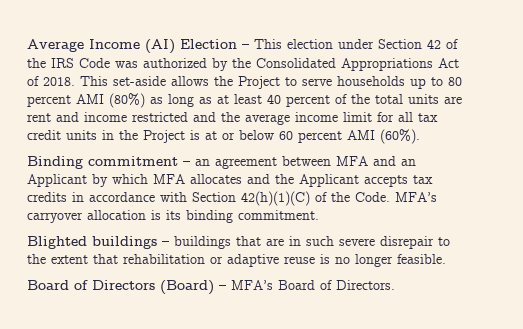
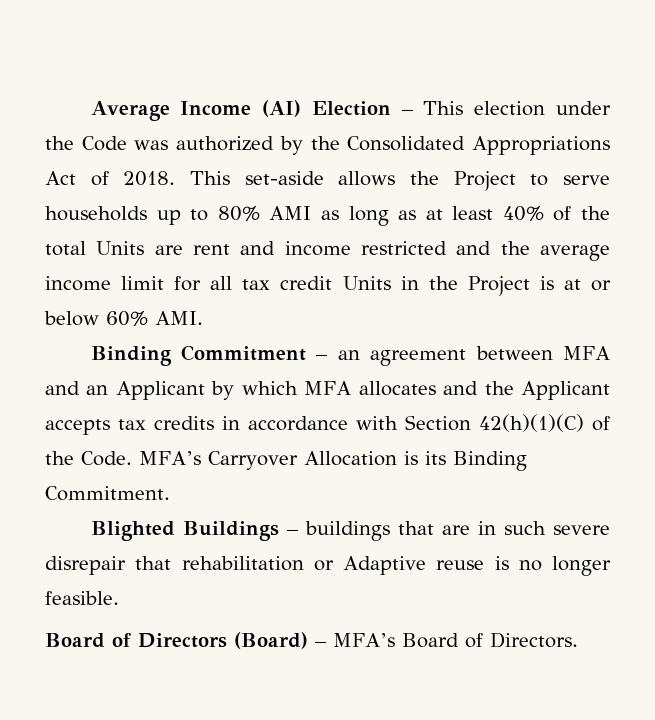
[378,39,458,49] [27,58,74,68] Section 42 of the IRS -> [45,136,74,150] the
[448,77,462,86] [27,93,145,108] 80 percent AMI (80%) -> [217,206,312,221] 80% AMI
[267,94,330,107] 40 percent -> [502,206,544,221] 40%
[408,94,439,104] units -> [96,241,145,255] Units
[66,130,97,140] units -> [342,276,391,290] Units
[279,129,420,144] [27,156,178,169] 60 percent AMI (60%). // Binding commitment -> [106,311,203,326] [90,345,307,366] 60% AMI. // Binding Commitment
[27,210,319,223] carryover allocation is its binding commitment. -> [207,451,527,471] [45,486,170,501] Carryover Allocation is its Binding Commitment.
[92,236,157,249] buildings -> [182,521,279,541] Buildings
[438,237,450,246] [27,254,88,264] to the extent -> (126, 565) none
[227,254,279,267] adaptive -> [343,556,426,575] Adaptive

